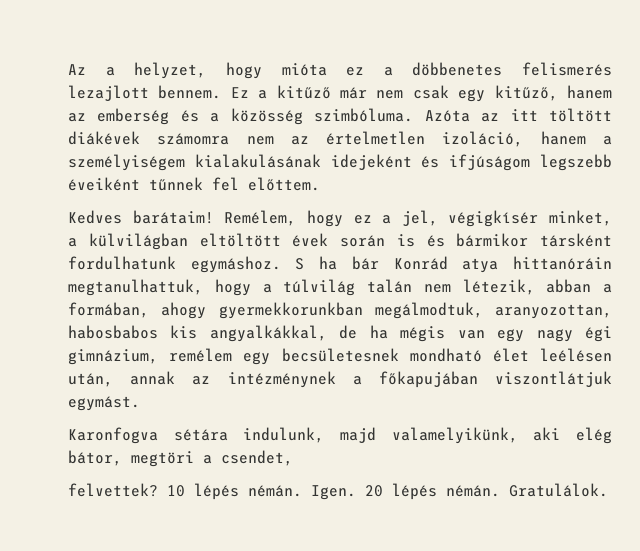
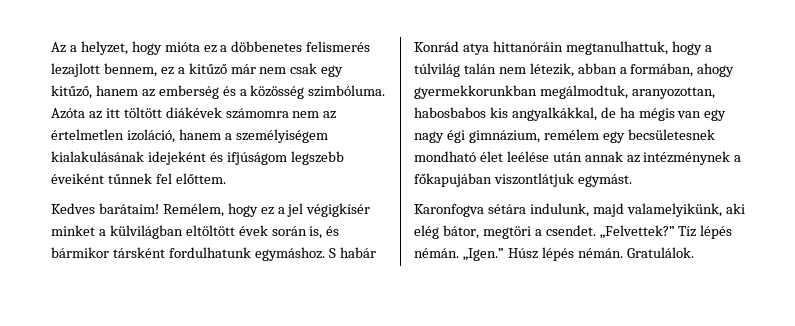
[158,85,249,99] bennem. Ez -> [103,63,174,77] bennem, ez
[401,210,612,227] jel, végigkísér minket, -> [287,203,371,217] [51,225,95,236] jel végigkísér minket
[396,234,415,247] is -> [309,226,323,239] is,
[319,256,379,270] ha bár -> [339,247,376,258] habár
[540,348,612,362] [68,373,113,387] leélésen után, -> [506,151,582,162] leélése után
[221,450,293,466] [68,483,383,500] csendet, // felvettek? 10 lépés némán. Igen. 20 -> [545,225,733,239] [414,248,538,261] csendet. „Felvettek?” Tíz lépés némán. „Igen.” Húsz

